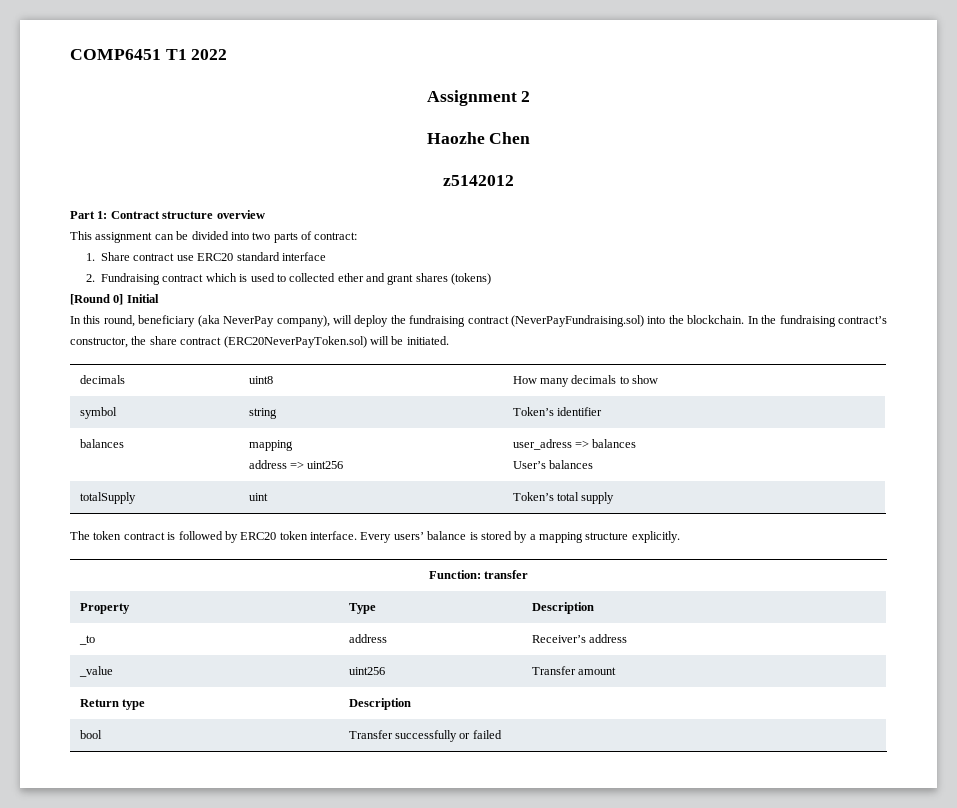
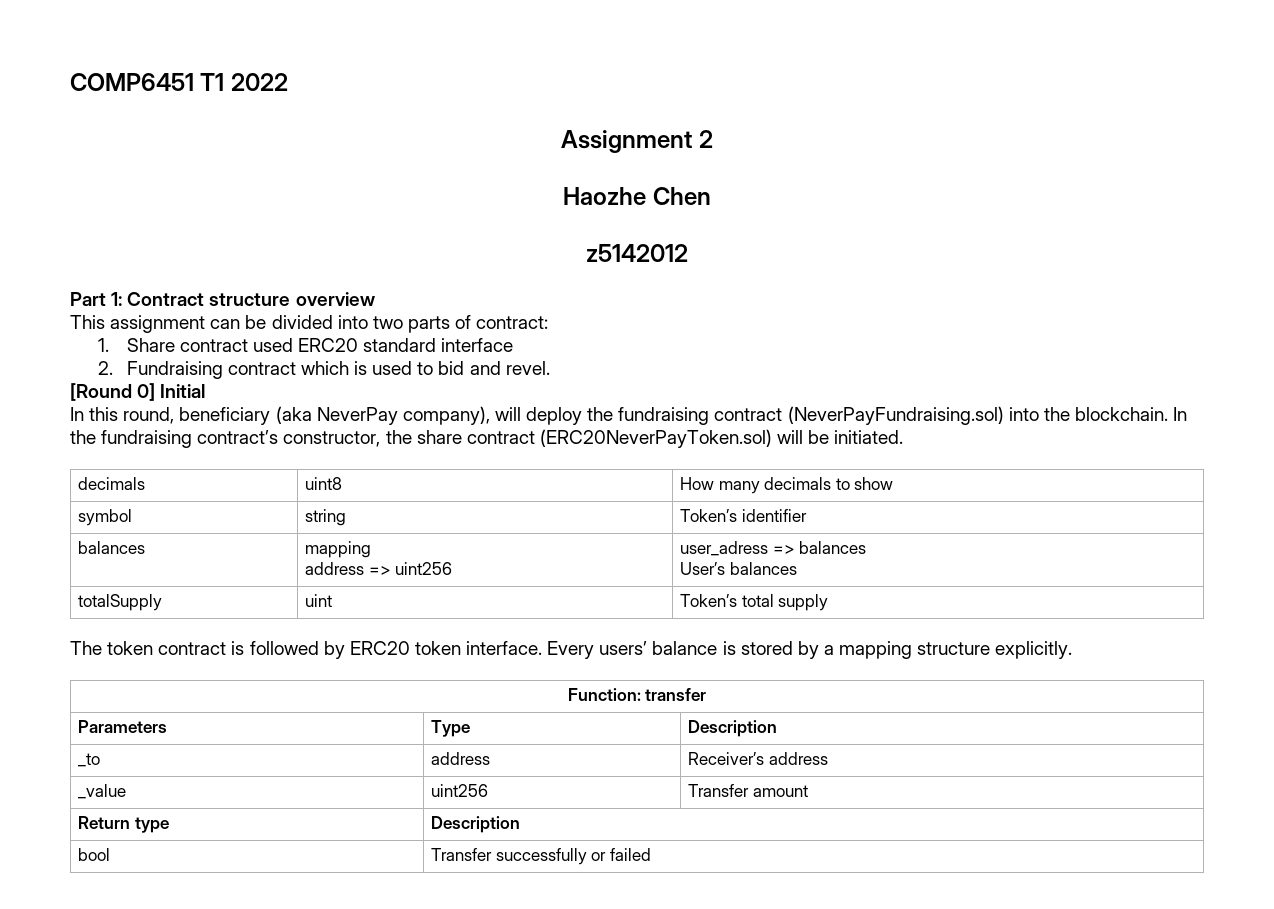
[176,255,194,261] use -> [252,338,293,352] used
[289,273,492,285] collected ether and grant shares (tokens) -> [438,361,550,375] bid and revel.
[79,603,130,614] Property -> [78,720,168,733] Parameters

